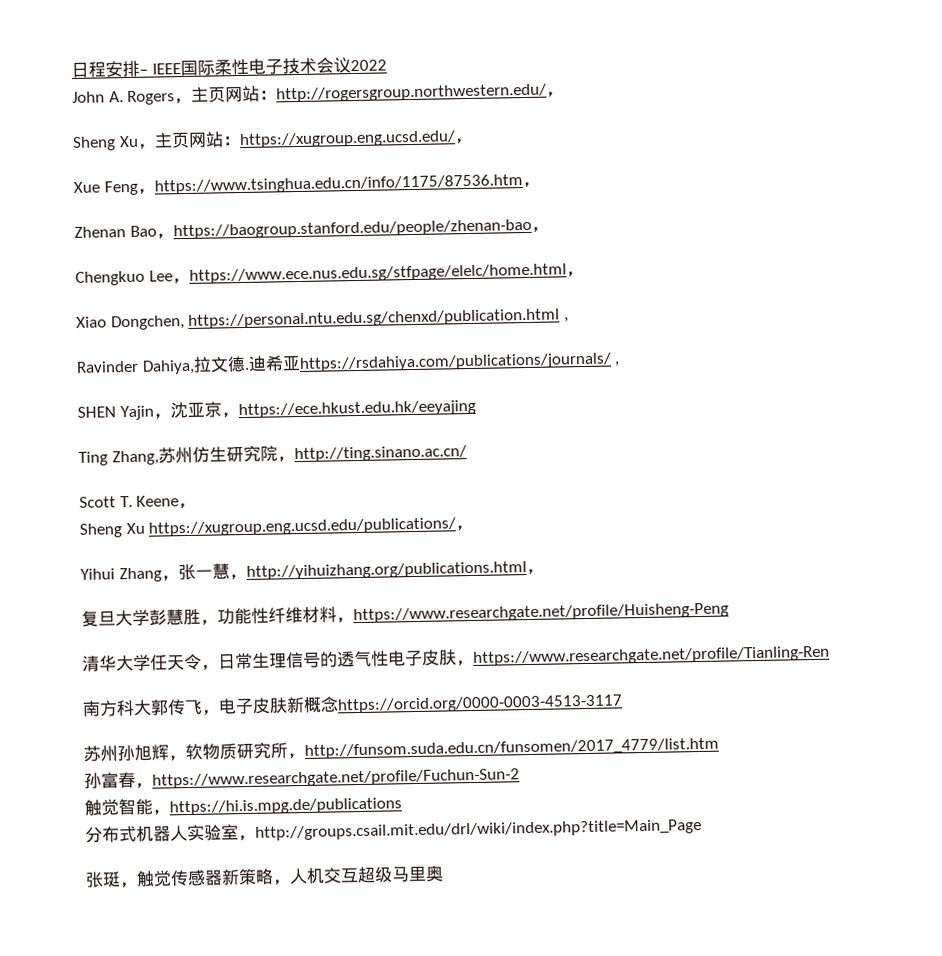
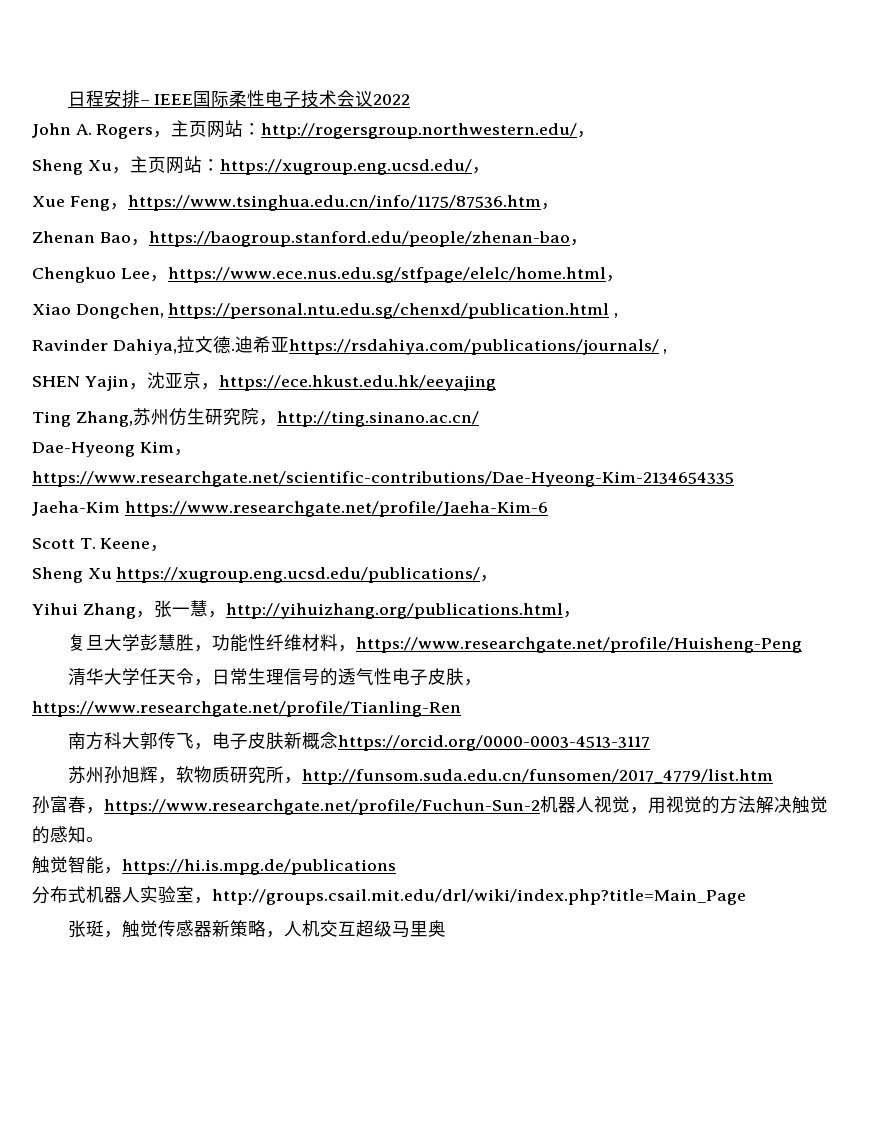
(467, 454) none -> [32,441,192,457] [32,471,734,487] [32,501,548,517] // Dae-Hyeong Kim，https://www.researchgate.net/scientific-contributions/Dae-Hyeong-Kim-2134654335 // Jaeha-Kim https://www.researchgate.net/profile/Jaeha-Kim-6
(520, 778) none -> [539,796,828,814] [32,826,104,844] 机器人视觉，用视觉的方法解决触觉的感知。

